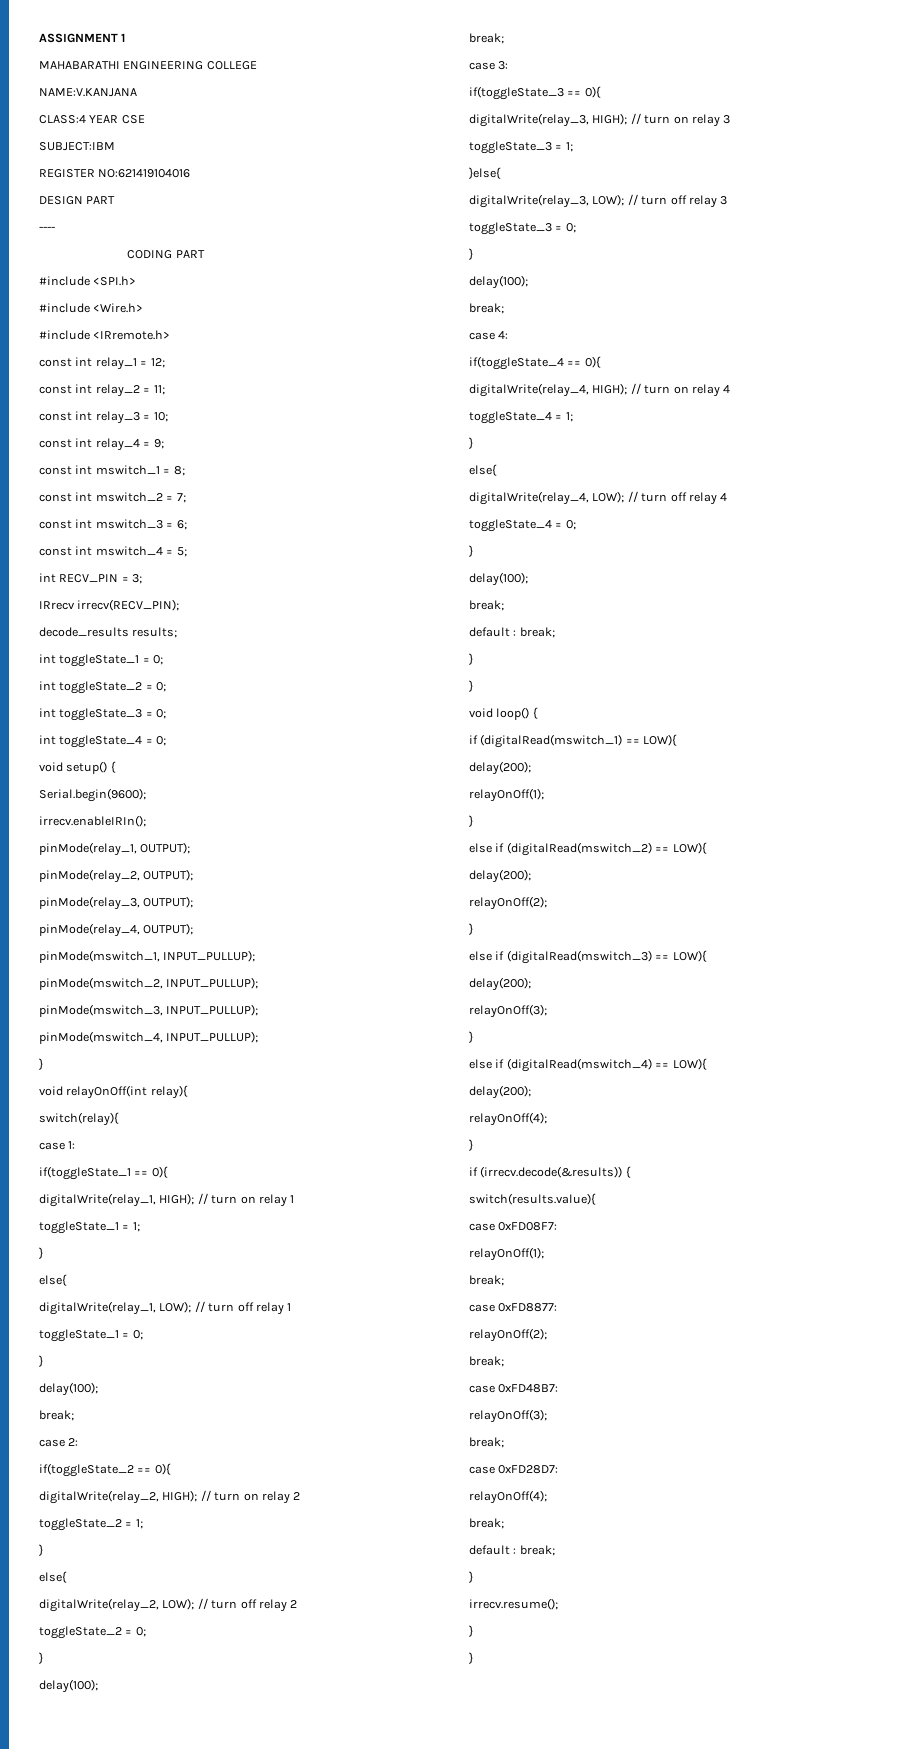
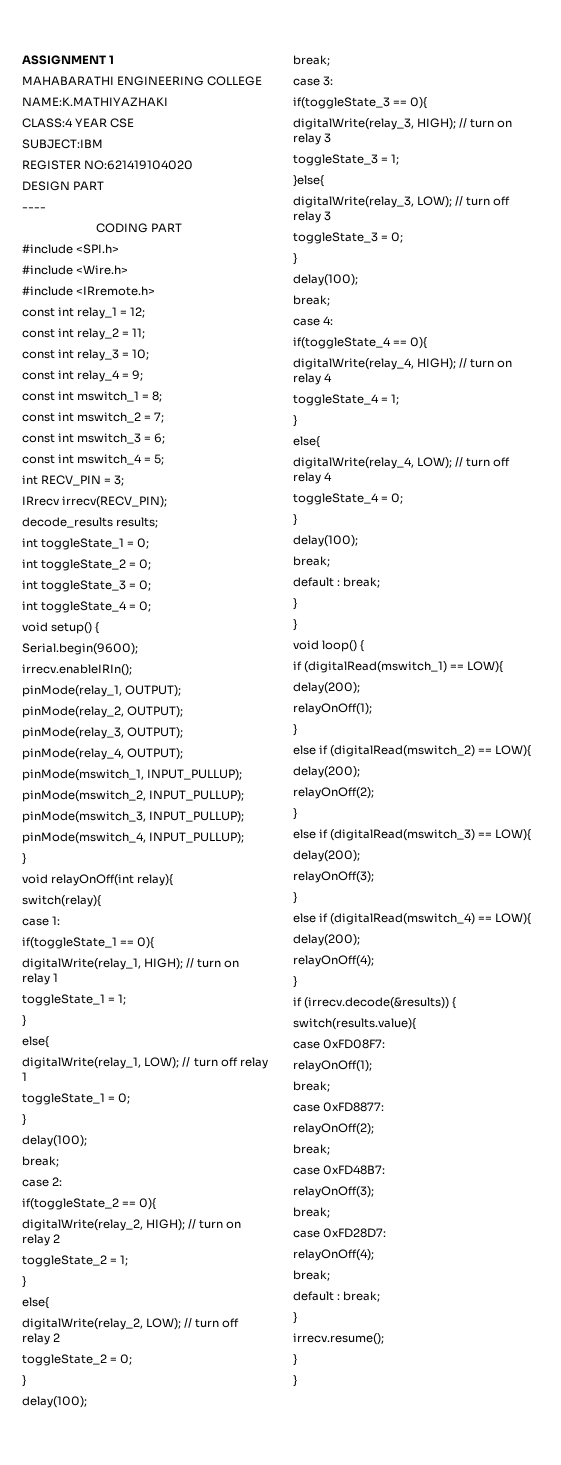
[39,88,137,97] NAME:V.KANJANA -> [22,97,168,106] NAME:K.MATHIYAZHAKI
[98,169,191,178] NO:621419104016 -> [84,160,194,170] NO:621419104020

